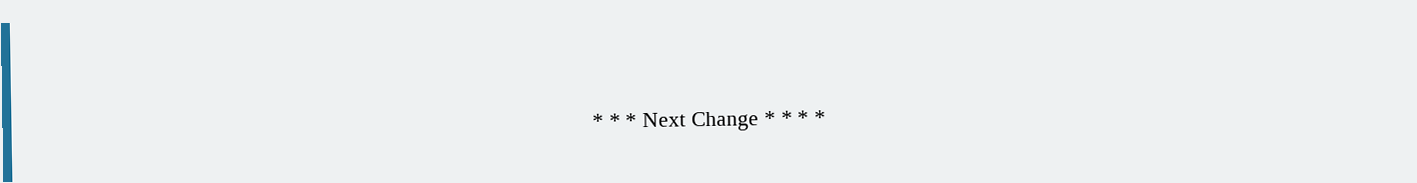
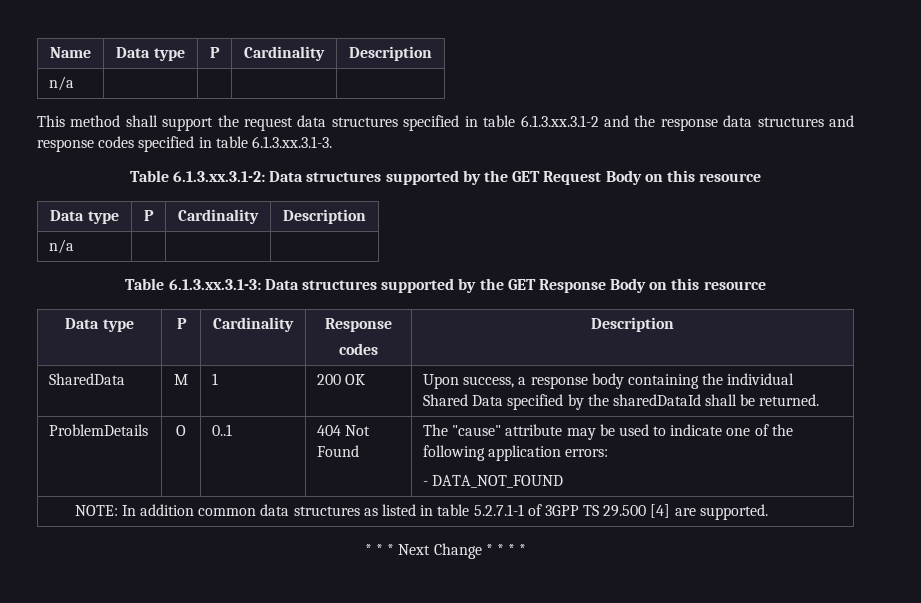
(591, 120) none -> [50,47,91,58] [116,47,185,61] [210,47,220,58] [244,46,325,61] [349,46,432,61] [49,76,75,91] [37,115,854,131] [37,136,332,152] [129,170,762,185] [50,210,119,224] [144,210,154,221] [178,209,259,224] [283,209,366,224] [49,239,75,254] [125,278,766,293] [65,318,134,332] [176,318,187,329] [213,317,294,332] [325,318,392,332] [339,343,378,355] [591,317,674,332] [49,373,126,385] [174,374,188,385] [212,373,219,385] [317,374,366,385] [423,373,795,389] [423,394,820,410] [49,424,149,436] [176,425,186,436] [212,424,233,436] [317,425,371,436] [317,445,360,457] [423,424,793,440] [423,445,609,461] [423,475,564,488] [74,504,768,520] Name | Data type | P | Cardinality | Description // n/a | | | | // This method shall support the request data structures specified in table 6.1.3.xx.3.1-2 and the response data structures and response codes specified in table 6.1.3.xx.3.1-3. // Table 6.1.3.xx.3.1-2: Data structures supported by the GET Request Body on this resource // Data type | P | Cardinality | Description // n/a | | | // Table 6.1.3.xx.3.1-3: Data structures supported by the GET Response Body on this resource // Data type | P | Cardinality | Response // codes | Description // SharedData | M | 1 | 200 OK | Upon success, a response body containing the individual Shared Data specified by the sharedDataId shall be returned. // ProblemDetails | O | 0..1 | 404 Not Found | The "cause" attribute may be used to indicate one of the following application errors: // - DATA_NOT_FOUND // NOTE: In addition common data structures as listed in table 5.2.7.1-1 of 3GPP TS 29.500 [4] are supported. //

